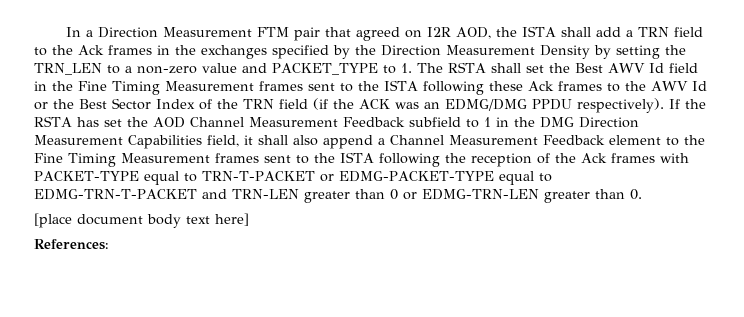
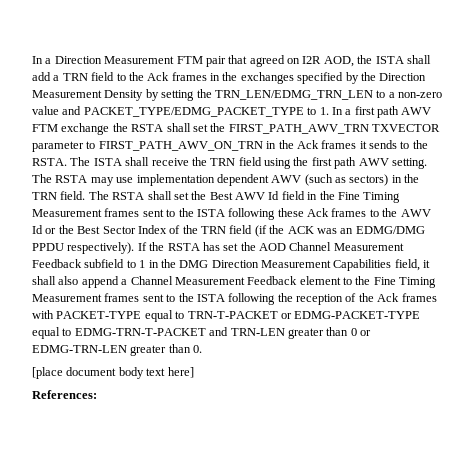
[34,63,102,75] TRN_LEN -> [214,90,373,100] TRN_LEN/EDMG_TRN_LEN
[272,63,378,75] PACKET_TYPE -> [83,107,304,117] PACKET_TYPE/EDMG_PACKET_TYPE
(412, 68) none -> [331,106,432,118] [32,123,440,135] [32,140,428,152] [32,157,427,169] [32,174,420,186] [32,191,86,200] In a first path AWV FTM exchange the RSTA shall set the FIRST_PATH_AWV_TRN TXVECTOR parameter to FIRST_PATH_AWV_ON_TRN in the Ack frames it sends to the RSTA. The ISTA shall receive the TRN field using the first path AWV setting. The RSTA may use implementation dependent AWV (such as sectors) in the TRN field.

